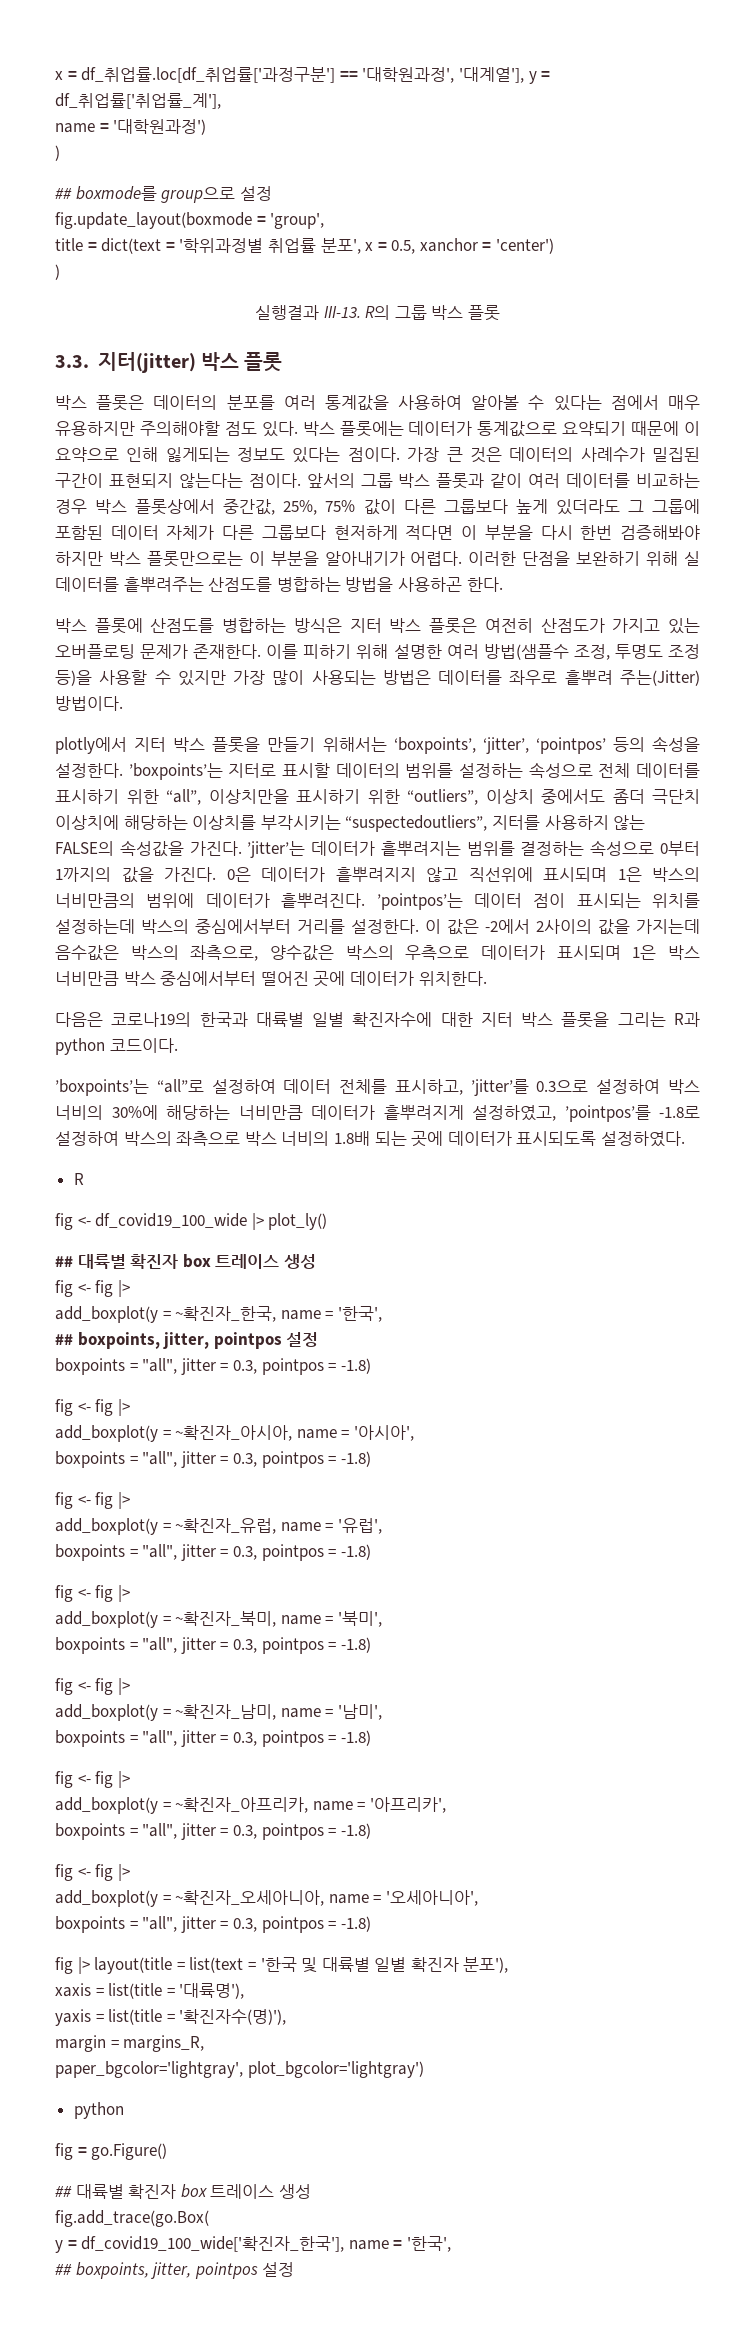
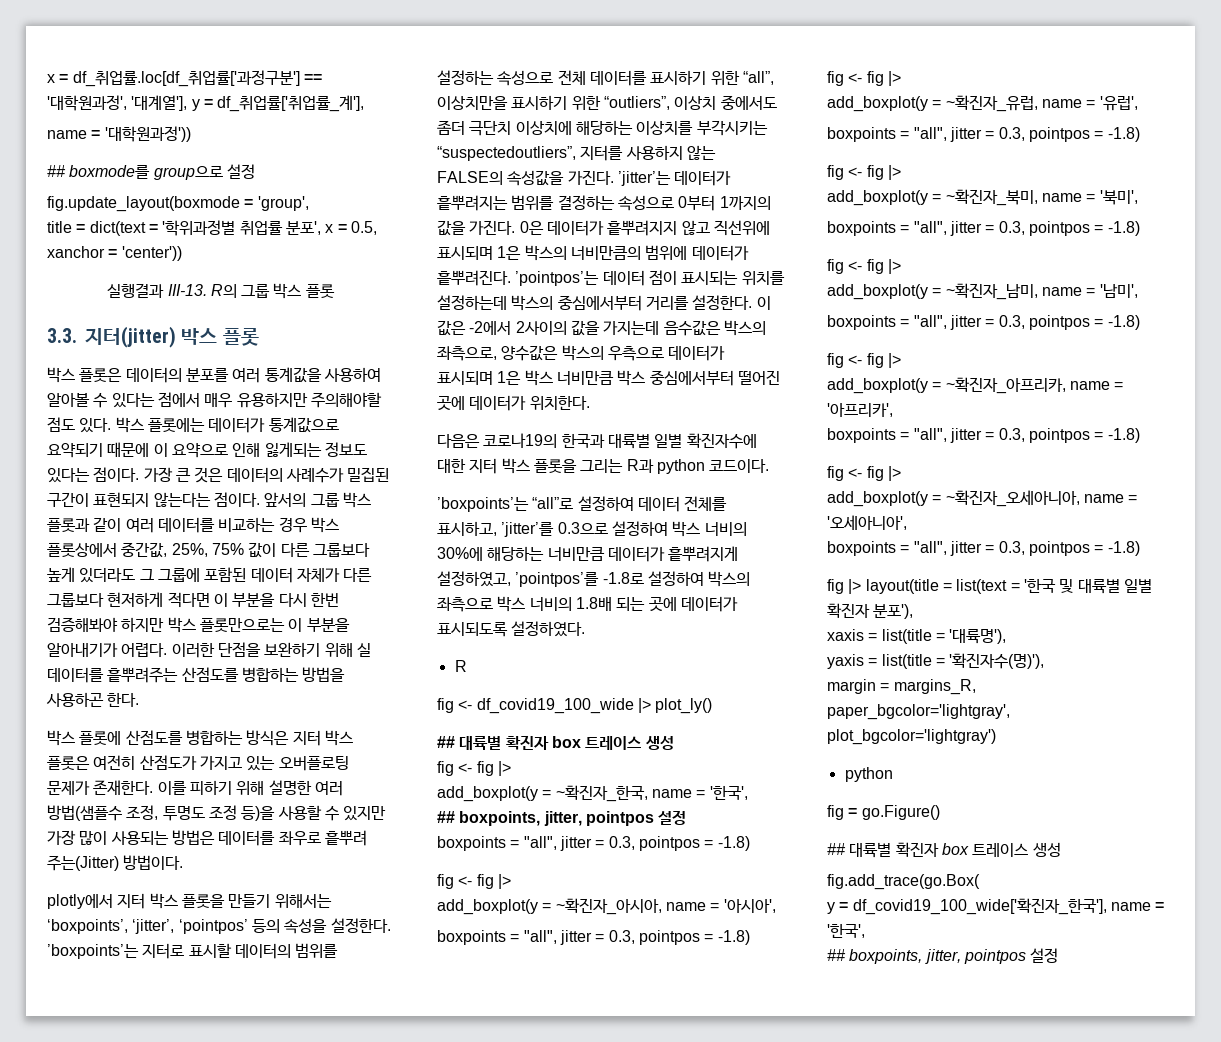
[113,119,207,135] [55,145,60,161] '대학원과정') // ) -> [104,126,191,142] '대학원과정'))
[496,238,555,254] [55,264,60,280] 'center') // ) -> [121,246,182,261] 'center'))

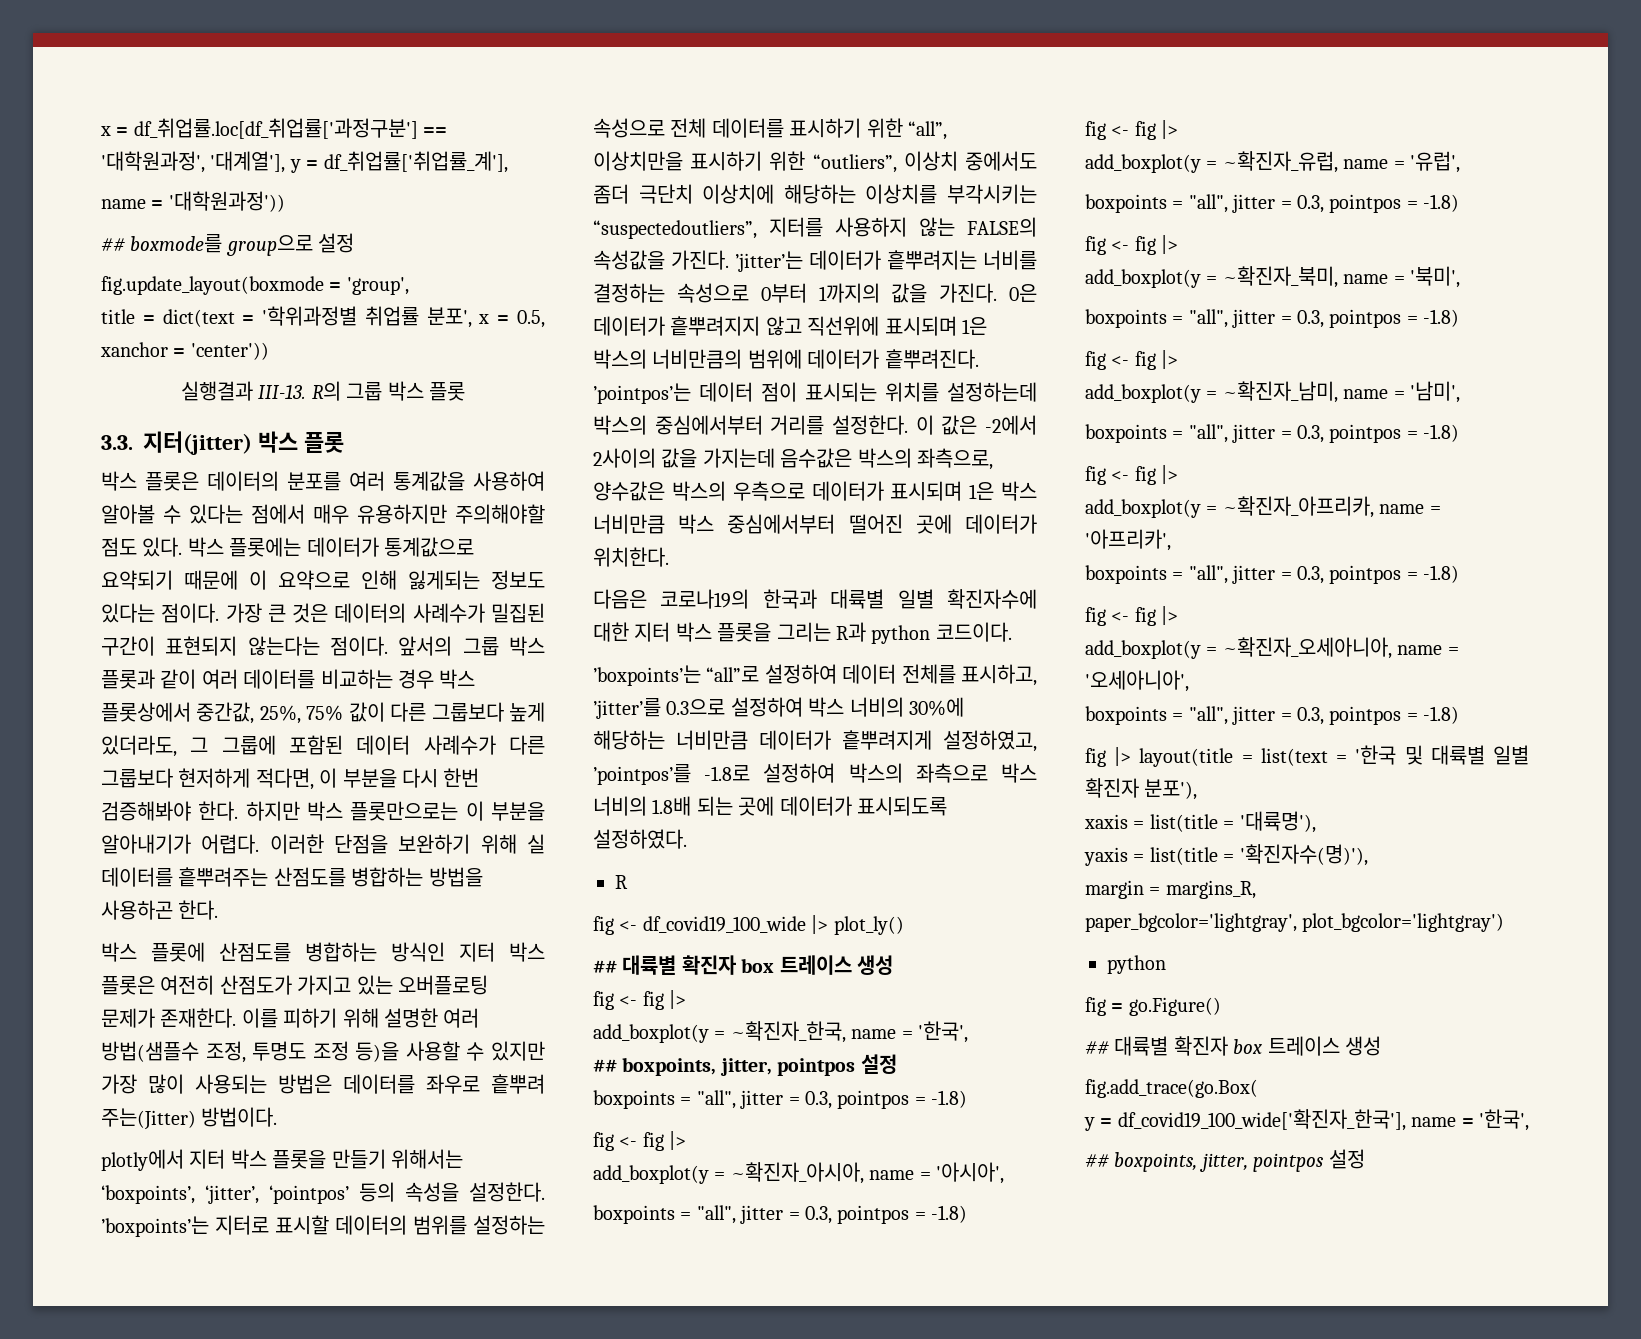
[79,568,136,583] 있더라도 -> [101,735,177,757] 있더라도,
[296,568,340,582] 자체가 -> [423,735,496,755] 사례수가
[167,592,210,608] 적다면 -> [255,768,314,790] 적다면,
(118, 624) none -> [198,801,239,821] 한다.
[246,730,290,746] 방식은 -> [391,942,445,962] 방식인
[511,195,555,210] 범위를 -> [983,250,1037,270] 너비를

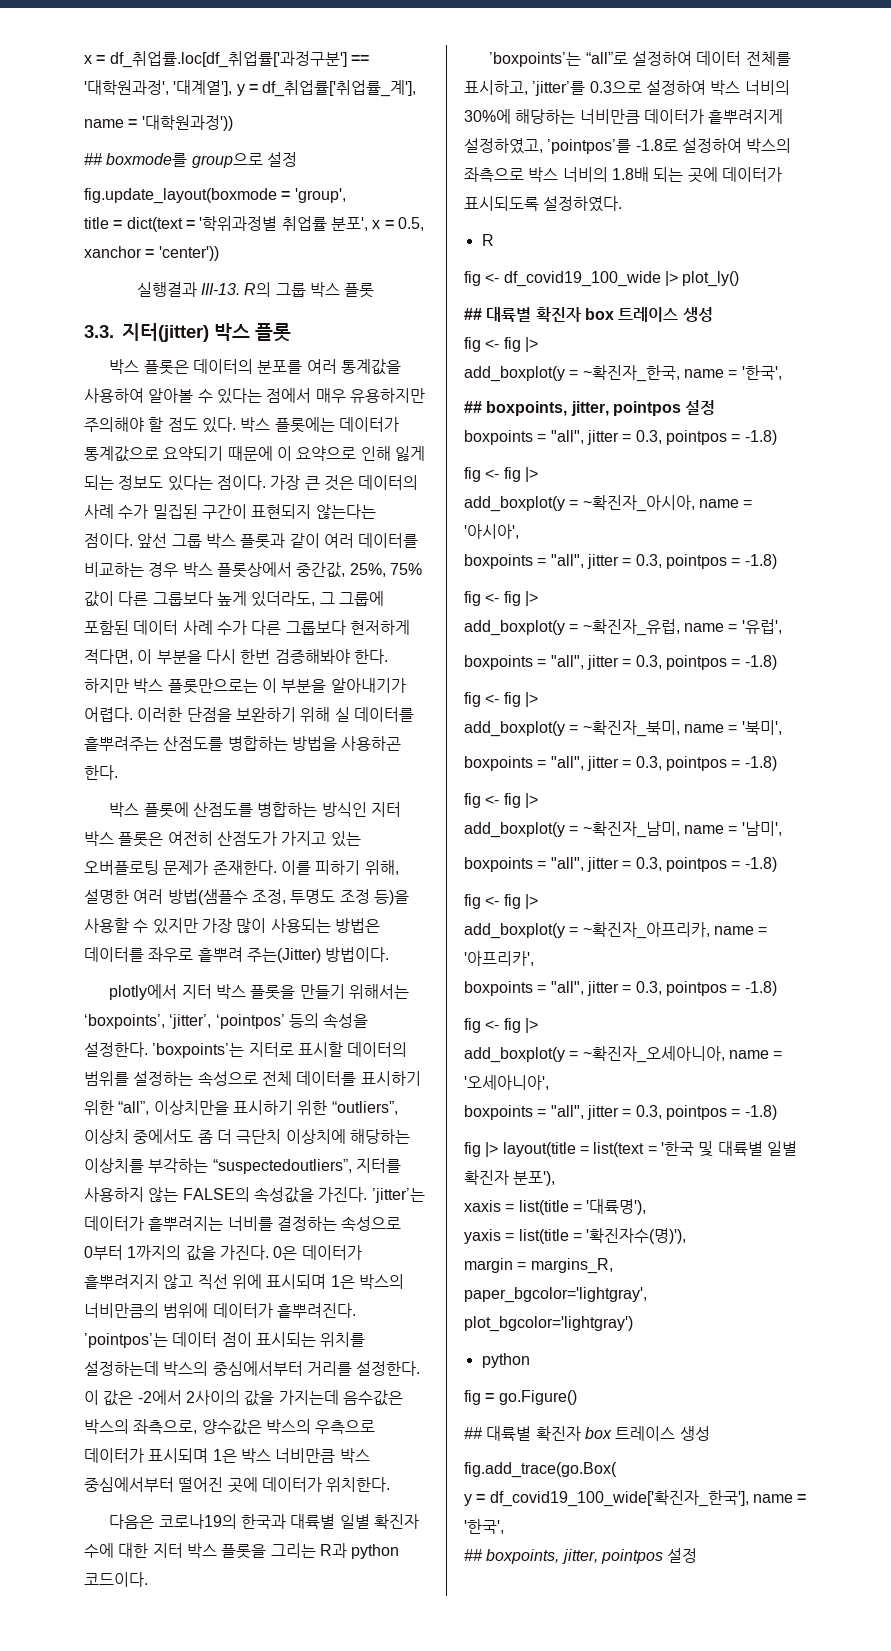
[455,504,545,524] 주의해야할 -> [84,417,164,432] 주의해야 할
[408,570,480,590] 잃게되는 -> [394,446,425,461] [84,475,114,490] 잃게 되는
[412,603,485,623] 사례수가 -> [84,504,149,519] 사례 수가
[398,636,453,656] 앞서의 -> [137,533,168,548] 앞선
[423,735,496,755] 사례수가 -> [182,620,247,635] 사례 수가
[342,1008,379,1028] 위해 -> [364,860,399,875] 위해,
[593,184,629,204] 좀더 -> [197,1129,232,1144] 좀 더
[947,184,1037,204] 부각시키는 -> [148,1158,209,1173] 부각하는
[807,316,880,336] 직선위에 -> [197,1274,262,1289] 직선 위에
[947,589,1037,609] 확진자수에 -> [373,1514,419,1529] [84,1543,114,1558] 확진자 수에

